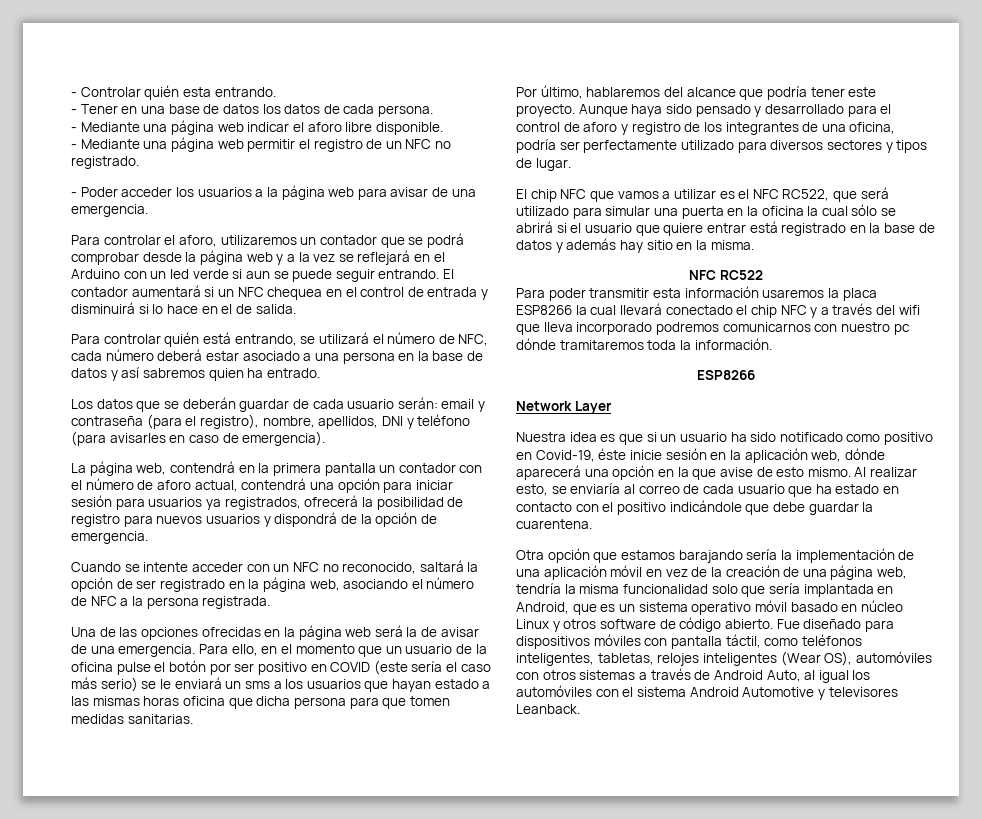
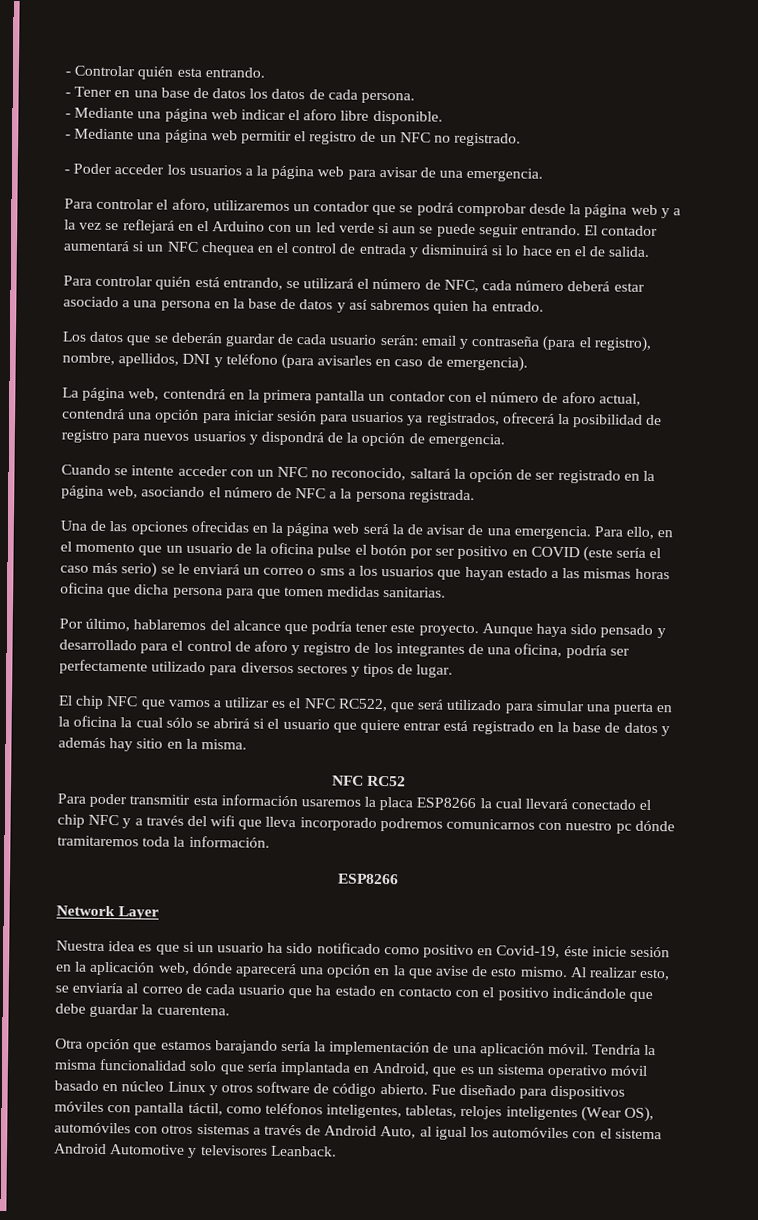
(242, 685) none -> [263,567,317,576] correo o
[719,270,763,280] RC522 -> [367,775,407,787] RC52
[610,565,908,580] [516,583,561,594] móvil en vez de la creación de una página web, tendría -> [548,1043,642,1055] móvil. Tendría

